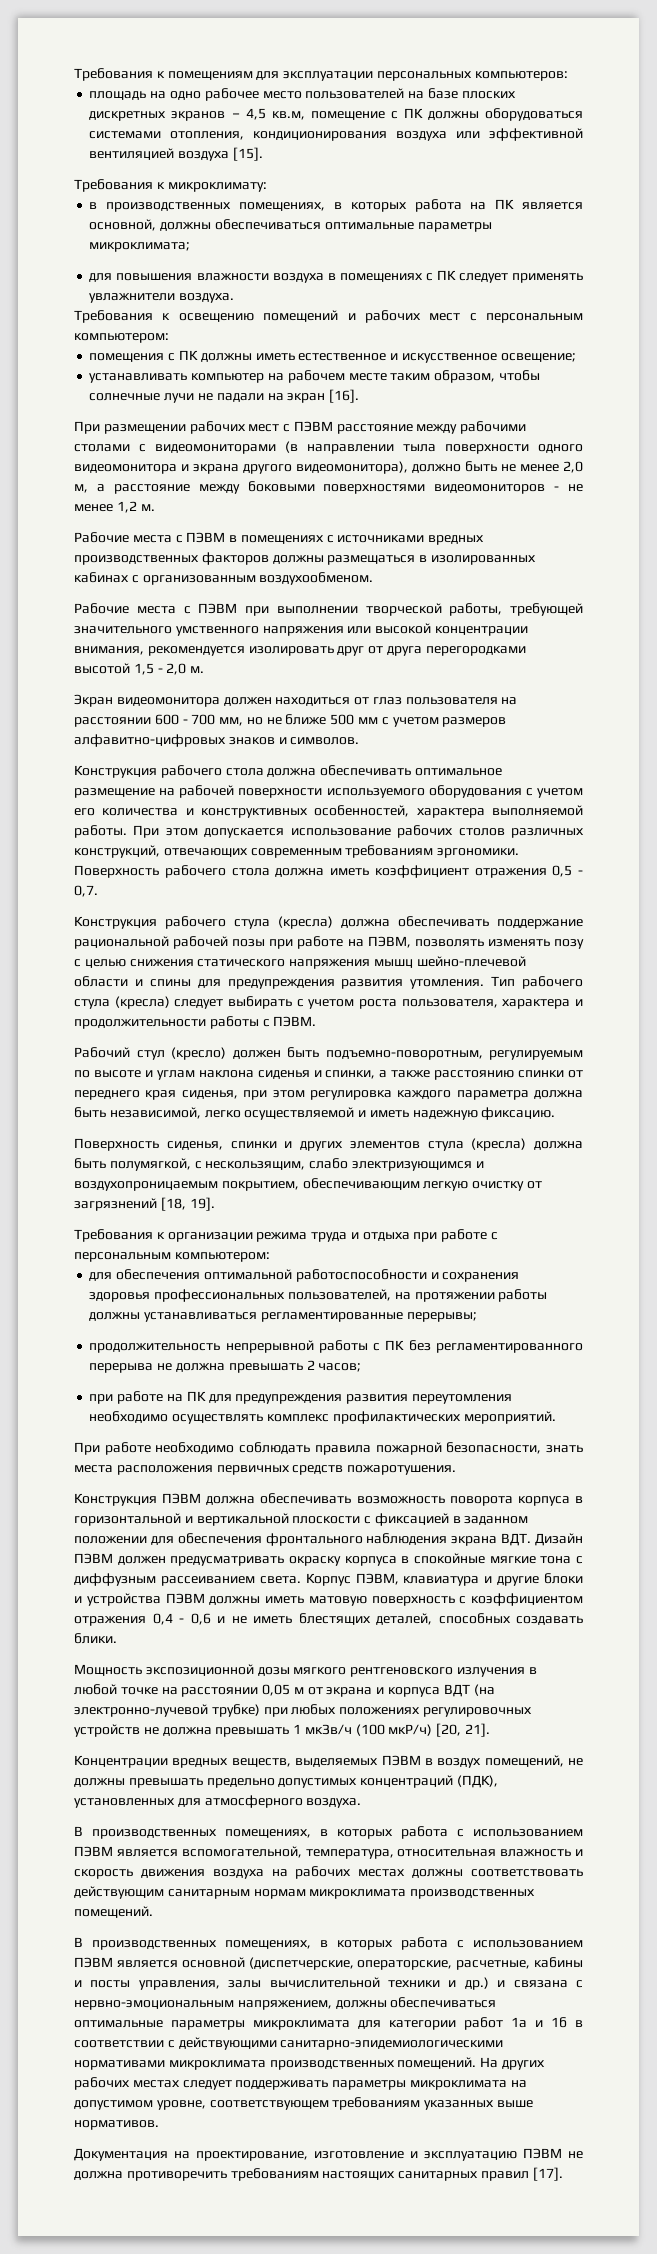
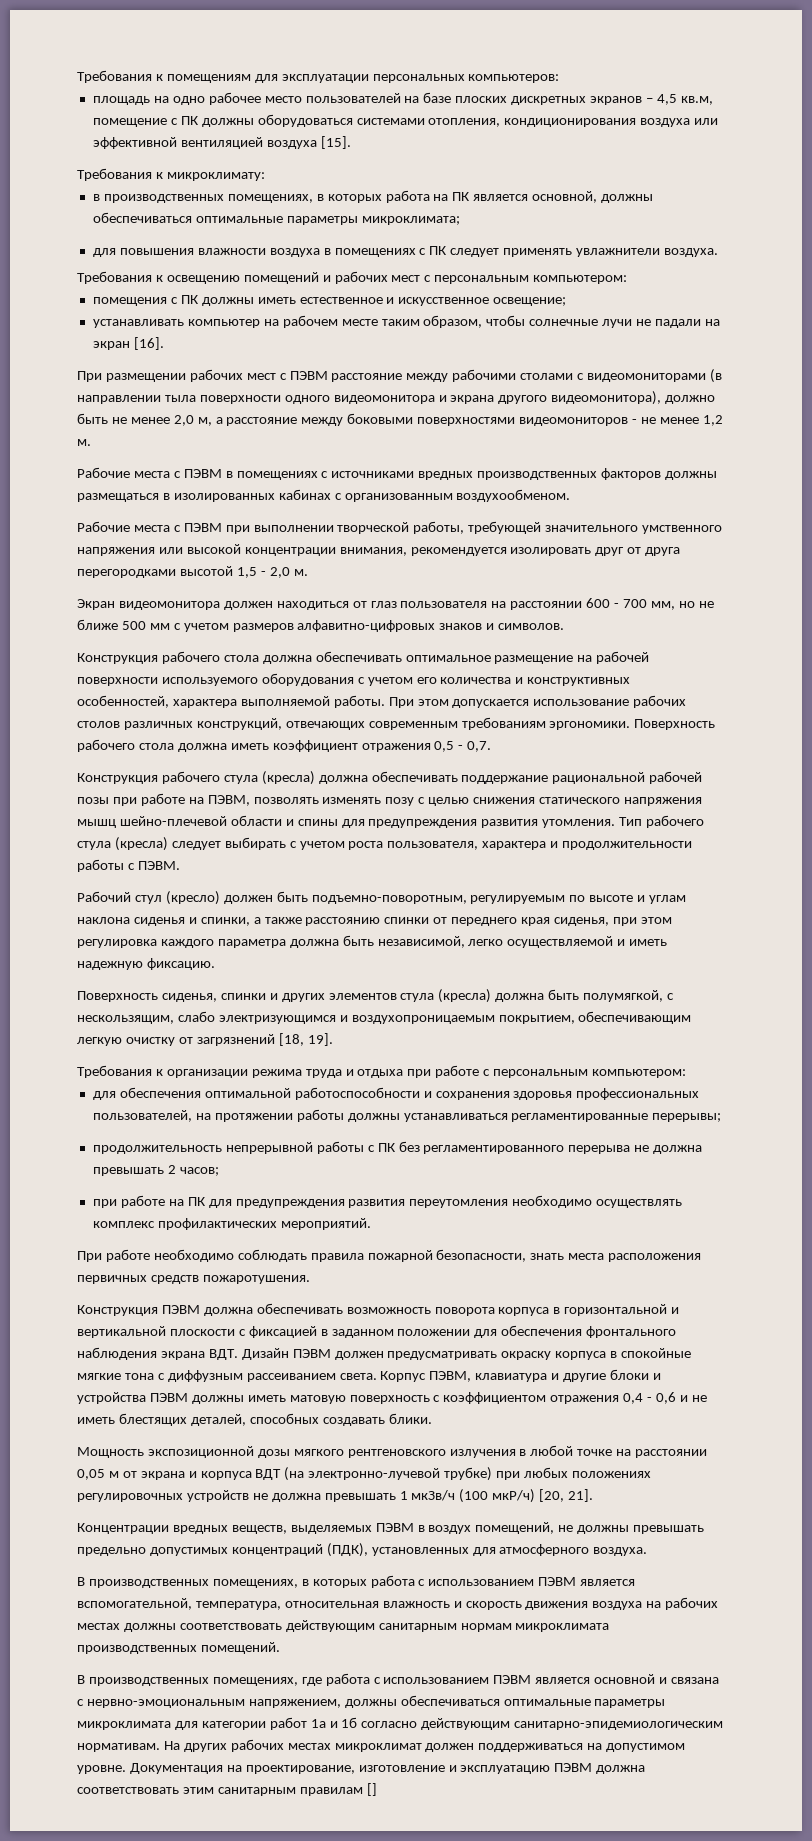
[320,1940,393,1950] в которых -> [301,1677,322,1686] где
[248,1957,583,1970] [74,1977,489,1990] (диспетчерские, операторские, расчетные, кабины и посты управления, залы вычислительной техники и др.) -> (656, 1679) none
[575,2020,583,2027] [74,2037,504,2050] [74,2057,545,2070] [74,2077,527,2090] [74,2097,533,2110] [74,2120,159,2130] в соответствии с действующими санитарно-эпидемиологическими нормативами микроклимата производственных помещений. На других рабочих местах следует поддерживать параметры микроклимата на допустимом уровне, соответствующем требованиям указанных выше нормативов. // -> [361,1718,724,1730] [77,1739,686,1752] [77,1765,126,1774] согласно действующим санитарно-эпидемиологическим нормативам. На других рабочих местах микроклимат должен поддерживаться на допустимом уровне.
[568,2151,583,2159] [74,2167,563,2181] не должна противоречить требованиям настоящих санитарных правил [17]. -> [596,1765,646,1774] [77,1783,377,1796] должна соответствовать этим санитарным правилам []

